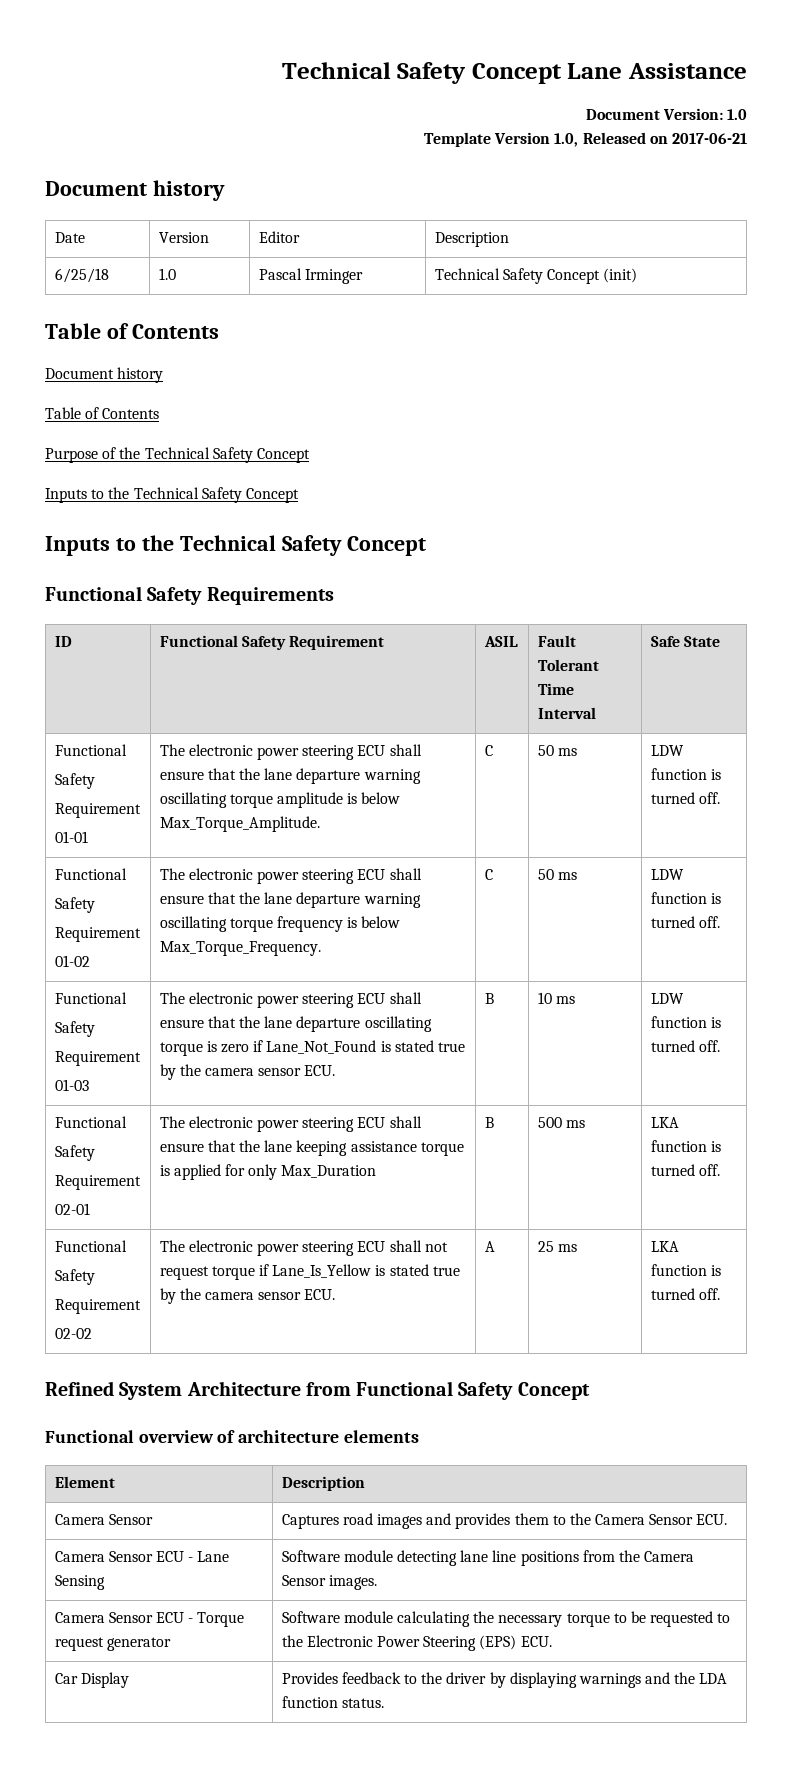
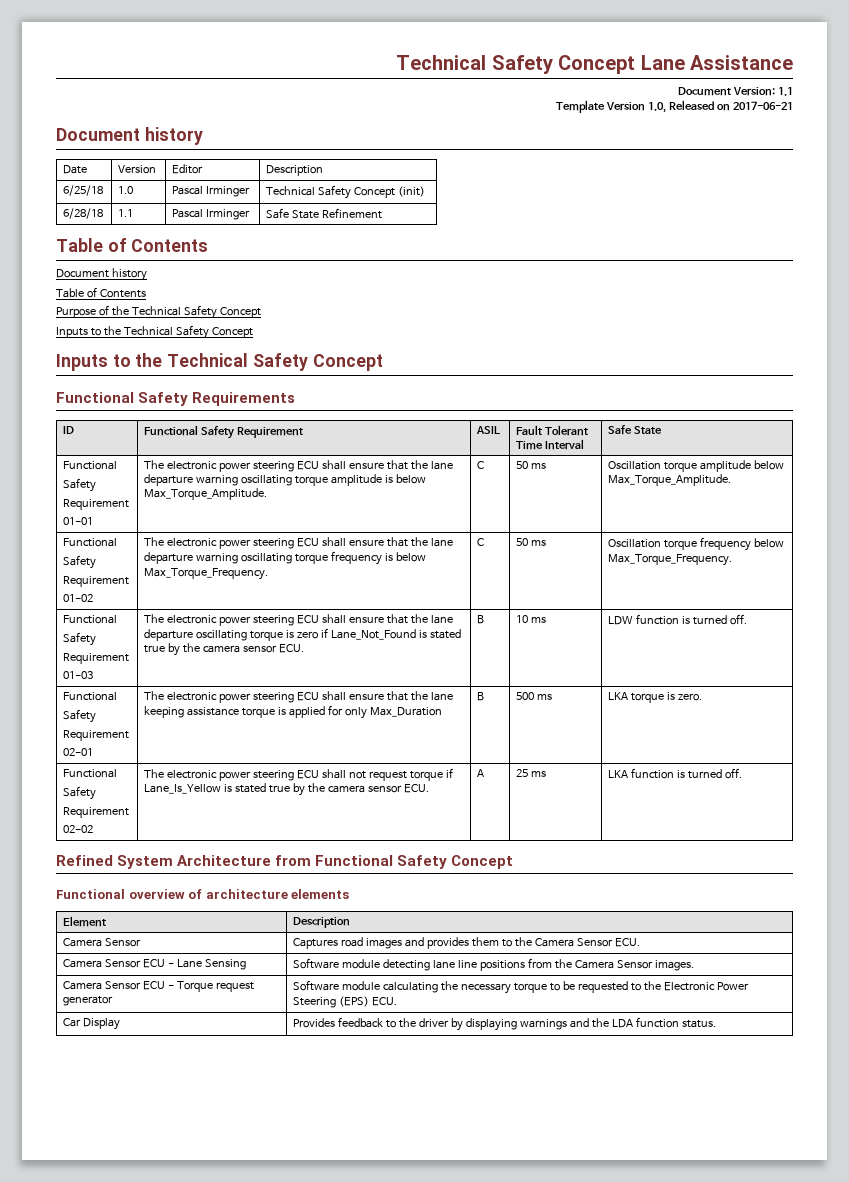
[726,109,747,120] 1.0 -> [778,87,793,96] 1.1
(638, 275) none -> [63,208,104,219] [118,209,134,217] [172,209,251,220] [266,208,383,219] // 6/28/18 | 1.1 | Pascal Irminger | Safe State Refinement
[650,745,684,756] [650,768,721,780] [650,792,720,804] LDW function is turned off. -> [608,460,785,472] [608,474,732,486] Oscillation torque amplitude below Max_Torque_Amplitude.
[650,869,684,880] [650,892,721,904] [650,916,720,928] LDW function is turned off. -> [608,537,785,551] [608,554,733,566] Oscillation torque frequency below Max_Torque_Frequency.
[650,1140,721,1152] [650,1164,720,1176] function is turned off. -> [631,692,703,703] torque is zero.

